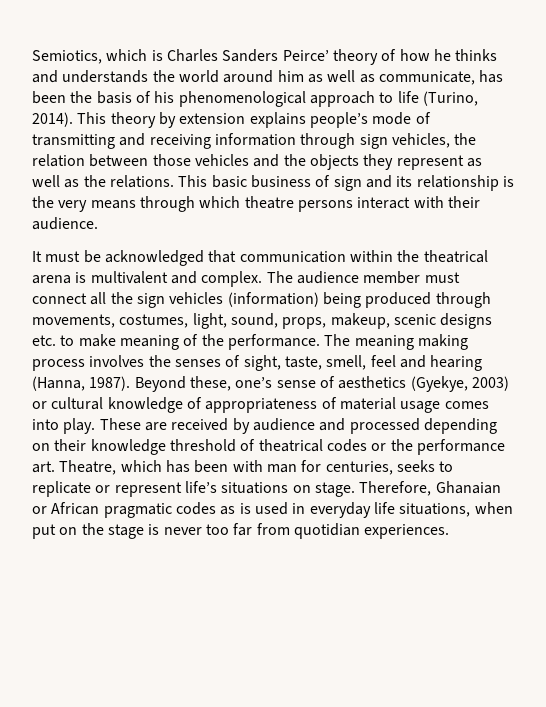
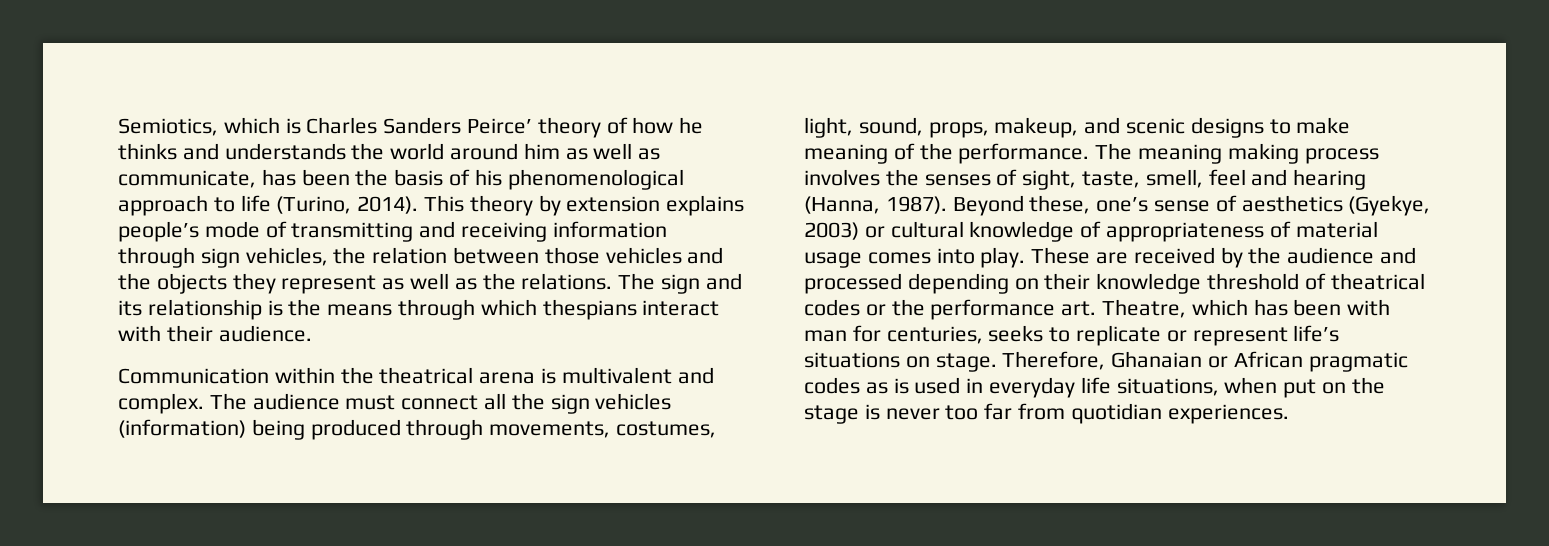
[178,175,331,188] This basic business of -> [618,273,656,290] The
[58,200,88,212] very -> (322, 307) none
[244,196,353,212] theatre persons -> [542,299,637,320] thespians
[32,250,346,266] It must be acknowledged that communication -> [118,368,269,384] Communication
[363,271,421,284] member -> (340, 401) none
(390, 321) none -> [1084,117,1121,134] and
[32,335,56,346] etc. -> (1264, 127) none
(250, 426) none -> [1248,247,1282,264] the

